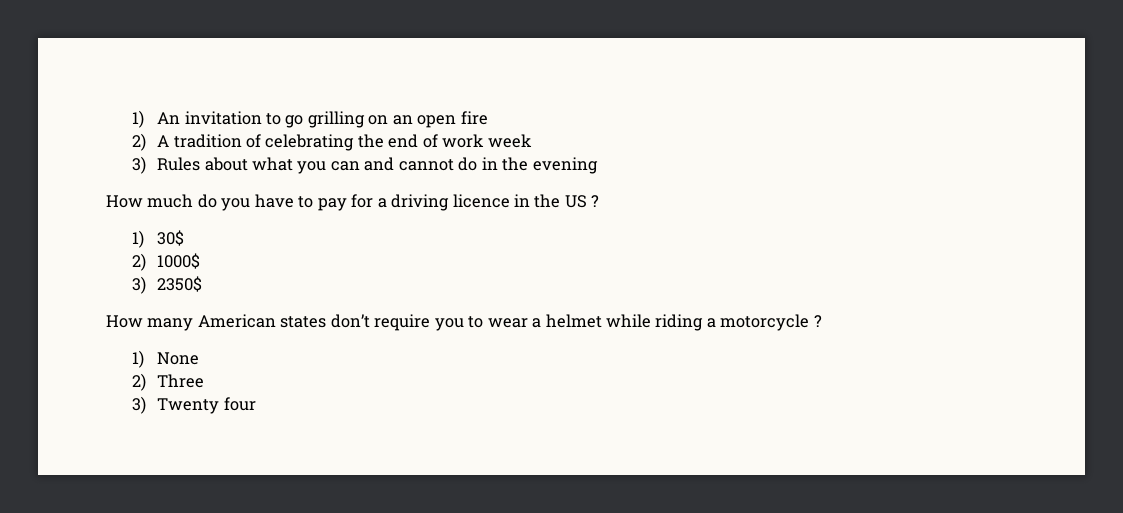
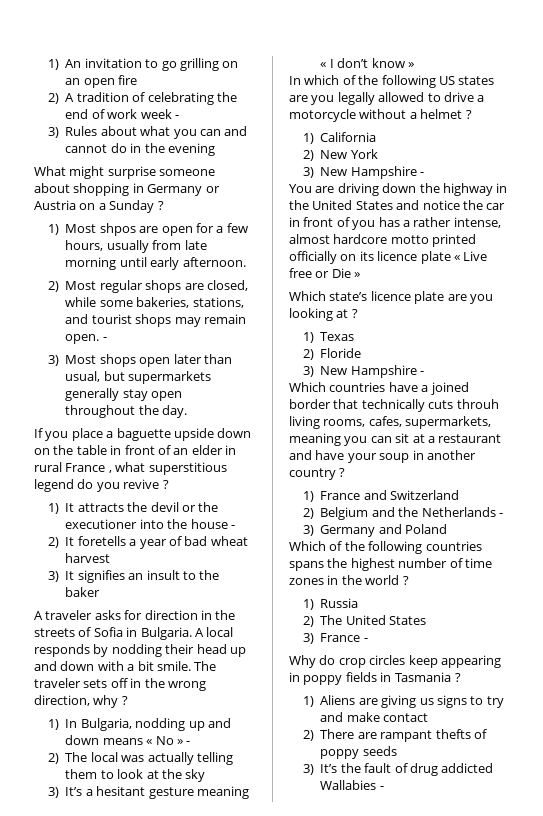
(532, 141) none -> [174,115,179,119] -
[106,194,600,211] [131,230,185,248] [131,253,201,271] [131,276,203,294] [106,314,822,331] [131,350,200,368] [131,373,205,391] [131,396,256,414] How much do you have to pay for a driving licence in the US ? // 1) 30$ // 2) 1000$ // 3) 2350$ // How many American states don’t require you to wear a helmet while riding a motorcycle ? // 1) None // 2) Three // 3) Twenty four -> [34,166,216,179] [34,183,220,196] [34,200,164,213] [48,223,248,236] [65,240,207,253] [65,257,246,270] [48,280,248,293] [65,297,244,308] [65,314,246,327] [65,334,107,344] [48,354,232,367] [65,371,212,384] [65,388,183,401] [65,405,188,418] [34,428,252,441] [34,445,236,455] [34,462,227,475] [34,479,169,492] [48,502,219,514] [65,519,235,529] [48,536,248,549] [65,553,111,563] [48,570,220,583] [65,587,101,597] [34,610,236,620] [34,627,234,640] [34,644,246,657] [34,661,217,671] [34,678,206,691] [34,695,128,708] [48,718,231,731] [65,735,191,745] [48,752,233,765] [65,769,206,782] [48,786,249,799] [320,58,414,68] [289,75,495,88] [289,92,485,105] [289,109,472,122] [303,132,377,144] [303,149,378,161] [303,166,425,179] [289,183,508,196] [289,200,506,210] [289,217,501,230] [289,234,477,247] [289,251,488,264] [289,268,361,278] [289,291,493,304] [289,308,358,321] [303,332,355,343] [303,348,362,360] [303,365,425,378] [289,382,469,395] [289,399,499,412] [289,416,492,429] [289,433,502,446] [289,450,476,463] [289,468,346,480] [303,490,460,502] [303,507,503,520] [303,524,448,537] [289,541,482,554] [289,558,492,571] [289,575,409,585] [303,598,359,610] [303,615,427,627] [303,633,368,644] [289,655,501,668] [289,672,461,685] [303,695,504,708] [320,712,429,722] [303,729,487,742] [320,746,397,759] [303,763,494,776] [320,780,384,790] What might surprise someone about shopping in Germany or Austria on a Sunday ? // 1) Most shpos are open for a few hours, usually from late morning until early afternoon. // 2) Most regular shops are closed, while some bakeries, stations, and tourist shops may remain open. - // 3) Most shops open later than usual, but supermarkets generally stay open throughout the day. // If you place a baguette upside down on the table in front of an elder in rural France , what superstitious legend do you revive ? // 1) It attracts the devil or the executioner into the house - // 2) It foretells a year of bad wheat harvest // 3) It signifies an insult to the baker // A traveler asks for direction in the streets of Sofia in Bulgaria. A local responds by nodding their head up and down with a bit smile. The traveler sets off in the wrong direction, why ? // 1) In Bulgaria, nodding up and down means « No » - // 2) The local was actually telling them to look at the sky // 3) It’s a hesitant gesture meaning « I don’t know » // In which of the following US states are you legally allowed to drive a motorcycle without a helmet ? // 1) California // 2) New York // 3) New Hampshire - // You are driving down the highway in the United States and notice the car in front of you has a rather intense, almost hardcore motto printed officially on its licence plate « Live free or Die » // Which state’s licence plate are you looking at ? // 1) Texas // 2) Floride // 3) New Hampshire - // Which countries have a joined border that technically cuts throuh living rooms, cafes, supermarkets, meaning you can sit at a restaurant and have your soup in another country ? // 1) France and Switzerland // 2) Belgium and the Netherlands - // 3) Germany and Poland // Which of the following countries spans the highest number of time zones in the world ? // 1) Russia // 2) The United States // 3) France - // Why do crop circles keep appearing in poppy fields in Tasmania ? // 1) Aliens are giving us signs to try and make contact // 2) There are rampant thefts of poppy seeds // 3) It’s the fault of drug addicted Wallabies -

